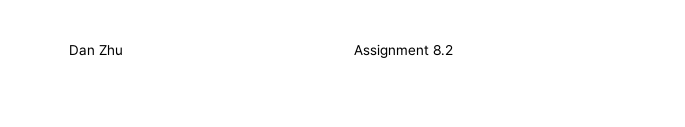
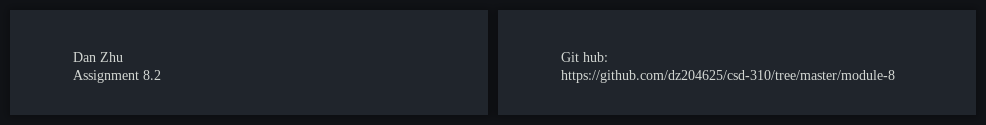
(453, 50) none -> [561,52,608,62] [561,70,895,83] // Git hub: https://github.com/dz204625/csd-310/tree/master/module-8

